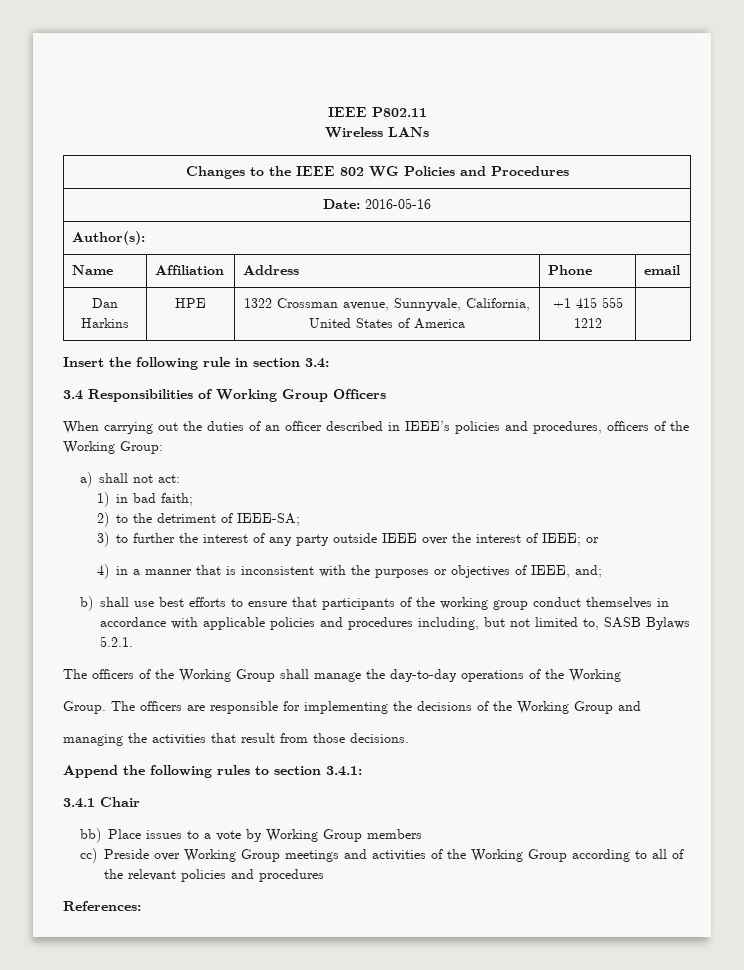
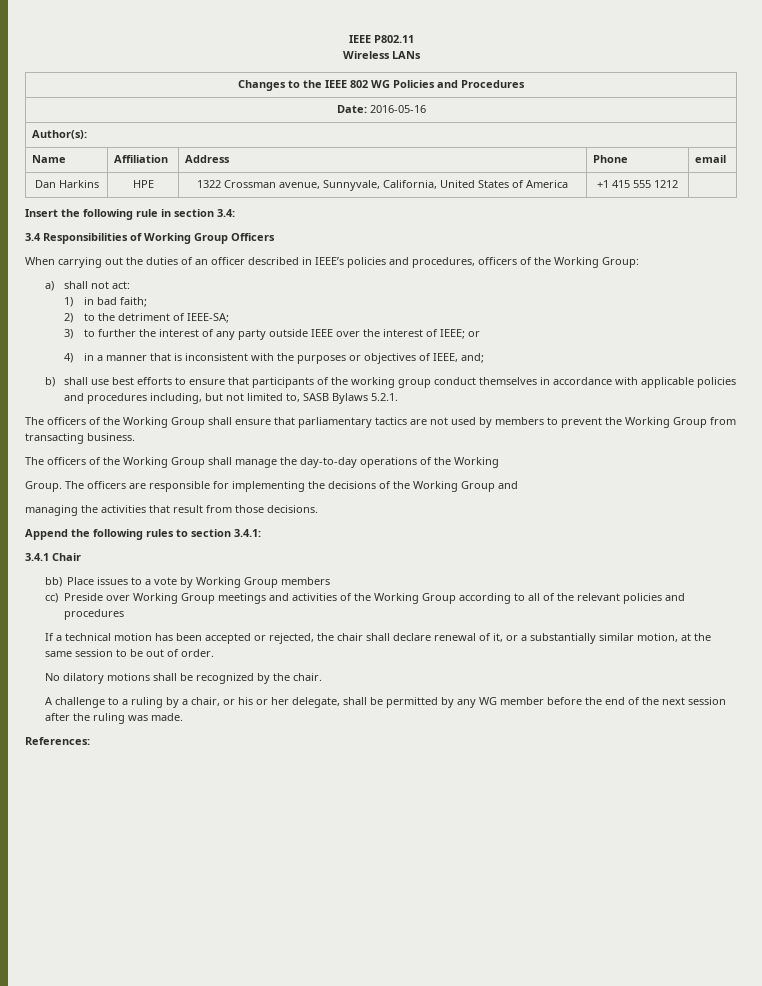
(133, 641) none -> [25,417,736,428] [25,433,135,444] // The officers of the Working Group shall ensure that parliamentary tactics are not used by members to prevent the Working Group from transacting business.
(324, 875) none -> [44,633,711,644] [44,649,214,657] [44,673,322,684] [44,697,726,708] [44,713,183,724] // If a technical motion has been accepted or rejected, the chair shall declare renewal of it, or a substantially similar motion, at the same session to be out of order. // No dilatory motions shall be recognized by the chair. // A challenge to a ruling by a chair, or his or her delegate, shall be permitted by any WG member before the end of the next session after the ruling was made.

